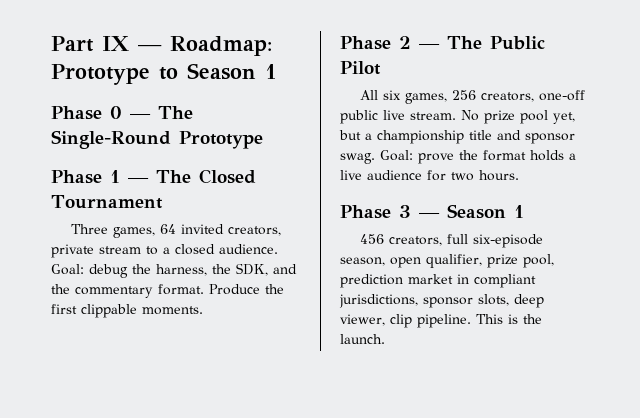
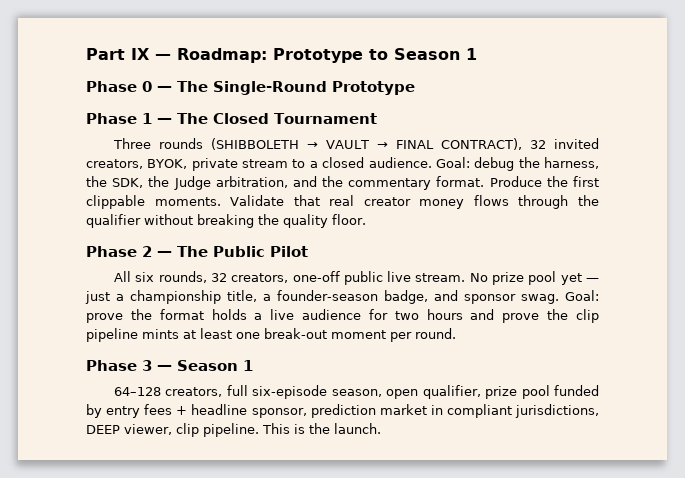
[113,224,177,238] games, 64 -> [159,138,547,150] rounds (SHIBBOLETH → VAULT → FINAL CONTRACT), 32
(282, 231) none -> [147,159,188,169] BYOK,
(268, 269) none -> [148,176,288,190] the Judge arbitration,
(203, 310) none -> [230,195,599,209] [86,214,366,228] Validate that real creator money flows through the qualifier without breaking the quality floor.
[405,90,477,104] games, 256 -> [158,271,227,283] rounds, 32
[553,112,575,124] [339,130,492,144] yet, but a championship title -> [560,273,599,285] [85,290,428,304] yet — just a championship title, a founder-season badge,
[479,170,519,181] hours. -> [426,309,600,323] [86,328,456,342] hours and prove the clip pipeline mints at least one break-out moment per round.
[360,234,385,244] 456 -> [114,387,162,396] 64–128
[523,254,554,268] pool, -> [521,385,600,399] [86,404,307,418] pool funded by entry fees + headline sponsor,
[423,294,544,308] sponsor slots, deep -> [86,425,120,434] DEEP

